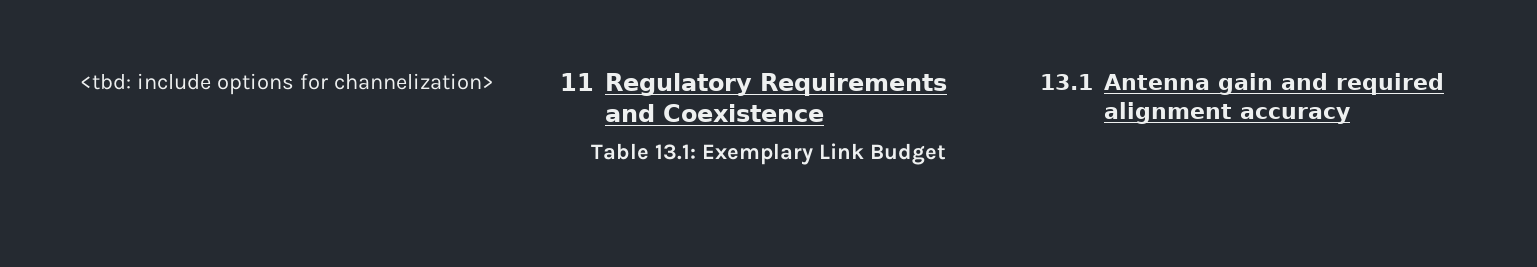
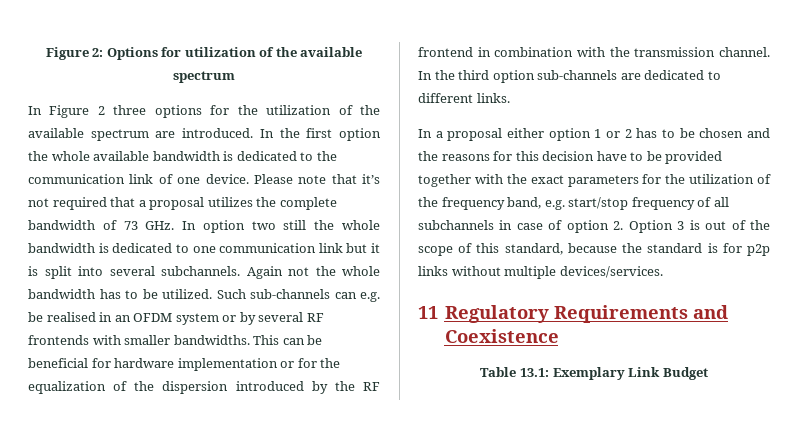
[80,73,494,95] <tbd: include options for channelization> -> [45,47,363,60] [173,71,235,83] [28,105,380,118] [28,128,382,141] [28,151,337,161] [28,174,380,184] [28,197,337,210] [28,220,380,233] [28,243,380,253] [28,266,380,279] [28,289,380,302] [28,312,324,325] [28,335,323,345] [28,358,341,371] [28,381,381,394] [418,47,770,57] [418,70,721,83] [418,93,510,103] [418,128,770,141] [418,151,723,164] [418,174,771,187] [418,197,729,210] [418,220,770,233] [418,243,770,256] [418,266,663,279] Figure 2: Options for utilization of the available spectrum // In Figure 2 three options for the utilization of the available spectrum are introduced. In the first option the whole available bandwidth is dedicated to the communication link of one device. Please note that it’s not required that a proposal utilizes the complete bandwidth of 73 GHz. In option two still the whole bandwidth is dedicated to one communication link but it is split into several subchannels. Again not the whole bandwidth has to be utilized. Such sub-channels can e.g. be realised in an OFDM system or by several RF frontends with smaller bandwidths. This can be beneficial for hardware implementation or for the equalization of the dispersion introduced by the RF frontend in combination with the transmission channel. In the third option sub-channels are dedicated to different links. // In a proposal either option 1 or 2 has to be chosen and the reasons for this decision have to be provided together with the exact parameters for the utilization of the frequency band, e.g. start/stop frequency of all subchannels in case of option 2. Option 3 is out of the scope of this standard, because the standard is for p2p links without multiple devices/services.
[1040,73,1444,95] [1104,102,1350,124] // 13.1 Antenna gain and required alignment accuracy -> (708, 373) none

